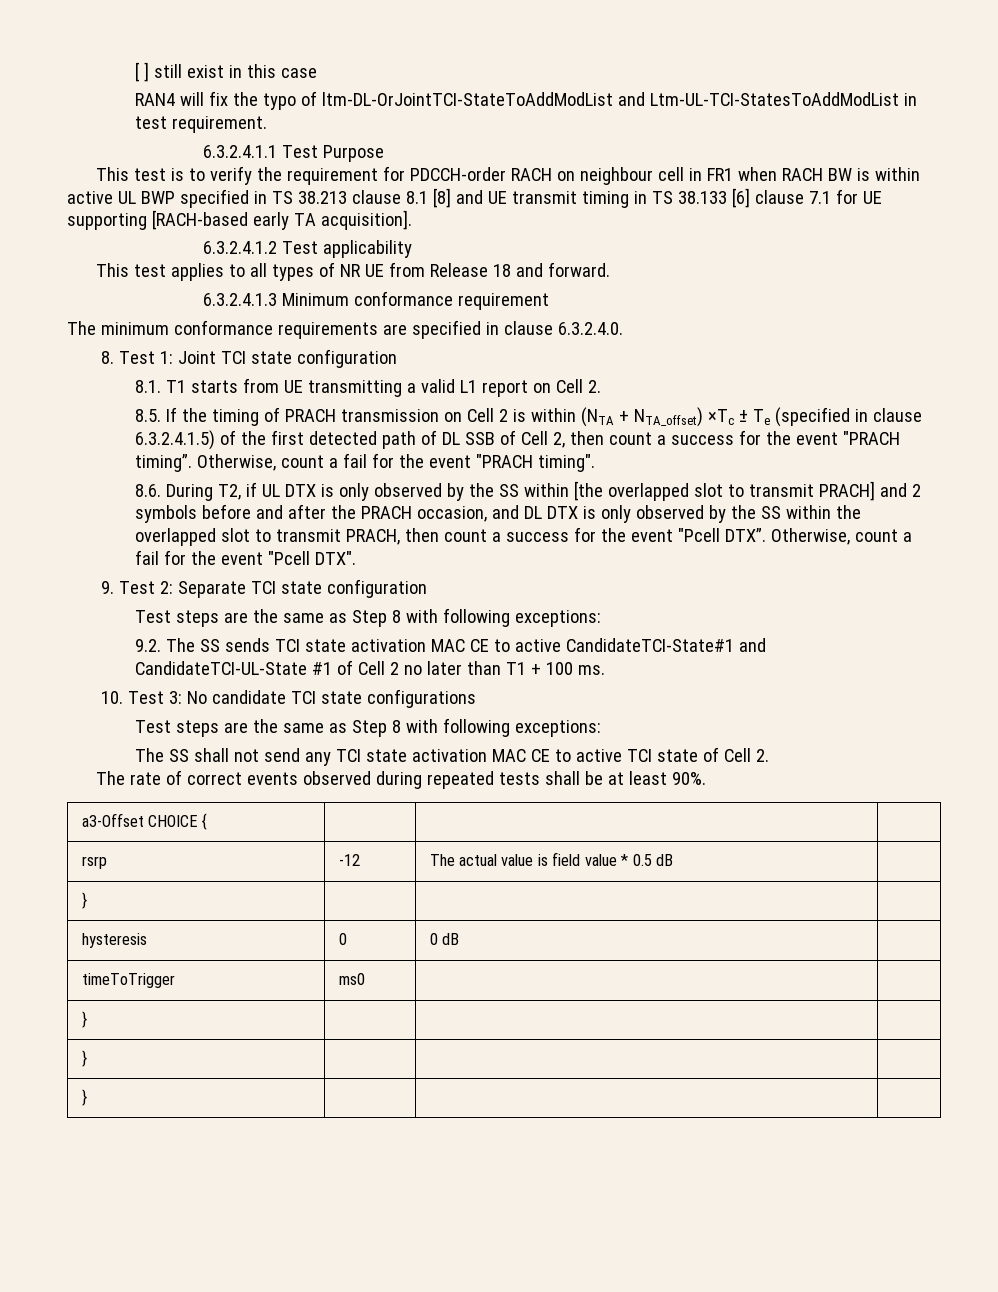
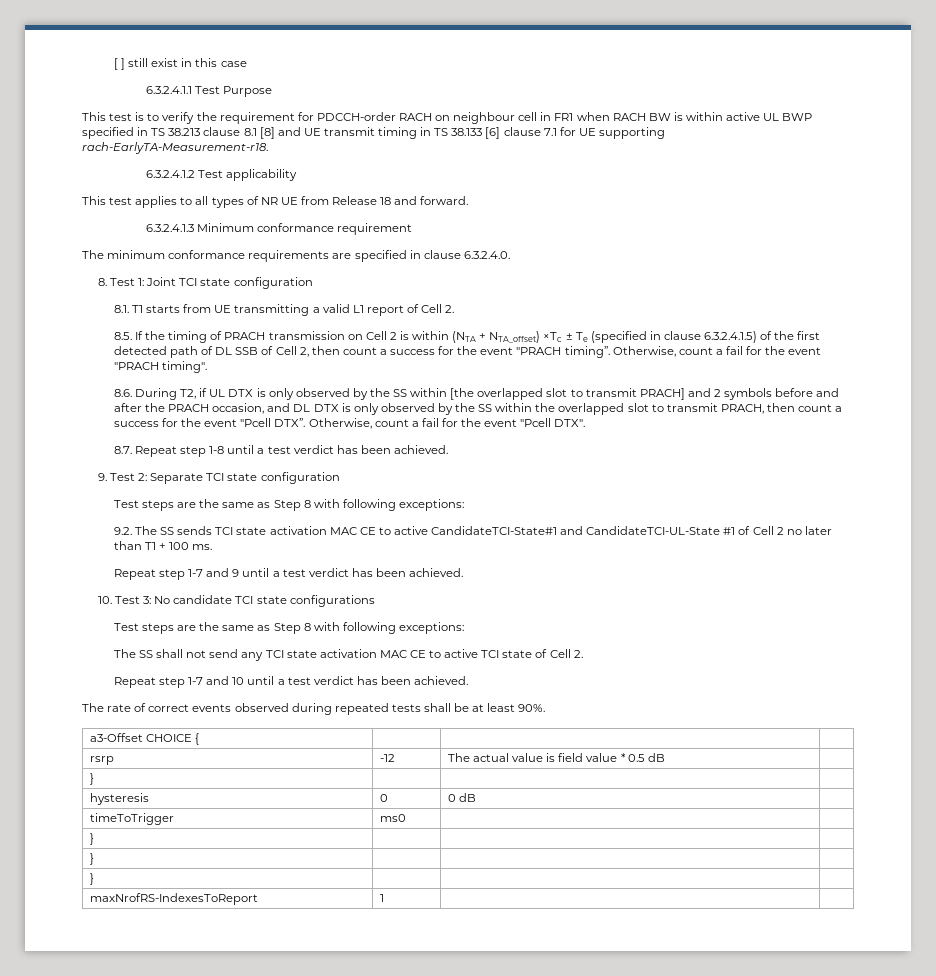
[135,91,918,110] [135,116,268,133] // RAN4 will fix the typo of ltm-DL-OrJointTCI-StateToAddModList and Ltm-UL-TCI-StatesToAddModList in test requirement. -> (247, 64) none
[151,210,412,230] [RACH-based early TA acquisition]. -> [82,142,268,154] rach-EarlyTA-Measurement-r18.
[533,383,552,393] on -> [406,304,419,313] of
(357, 558) none -> [113,445,448,457] // 8.7. Repeat step 1-8 until a test verdict has been achieved.
(606, 670) none -> [113,568,464,580] // Repeat step 1-7 and 9 until a test verdict has been achieved.
(770, 755) none -> [113,676,469,688] // Repeat step 1-7 and 10 until a test verdict has been achieved.
(87, 1097) none -> [89,893,258,905] [379,894,384,902] // maxNrofRS-IndexesToReport | 1 | |

